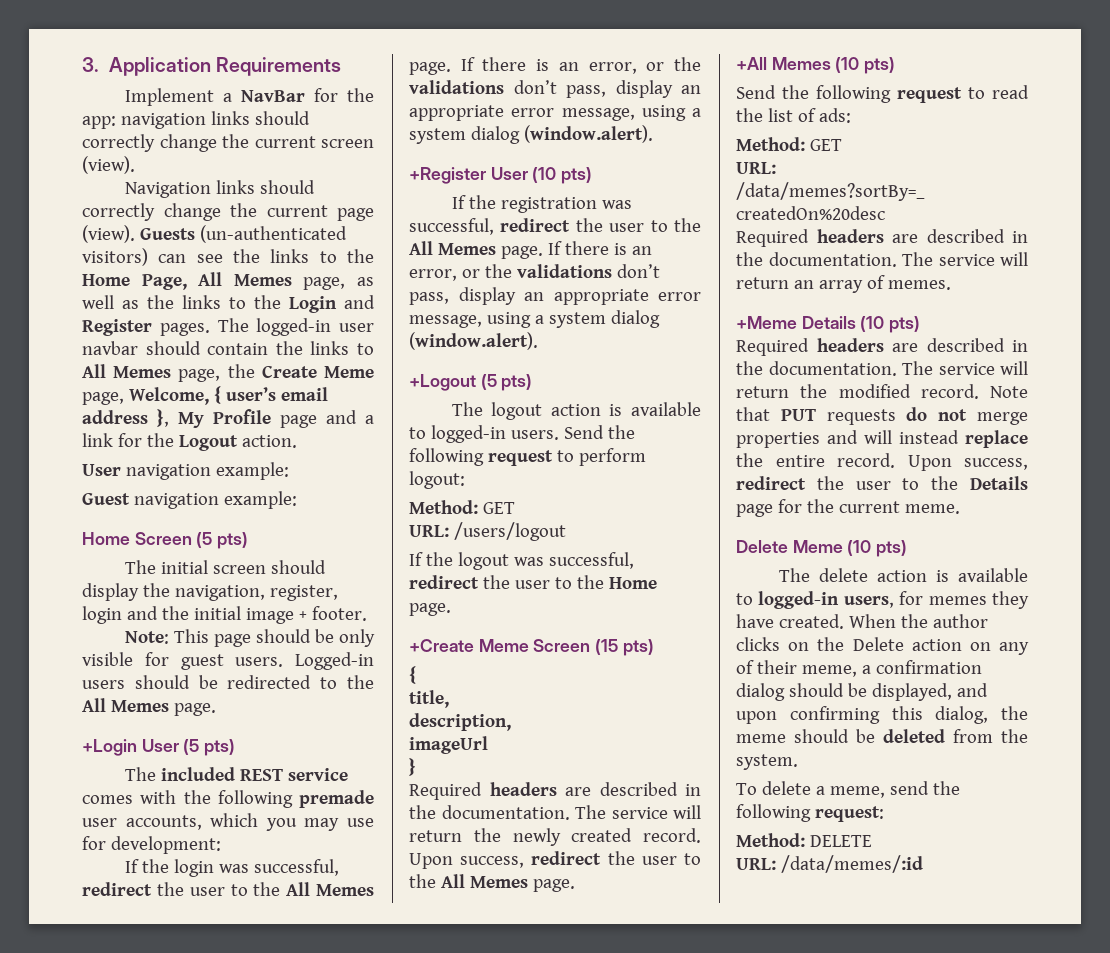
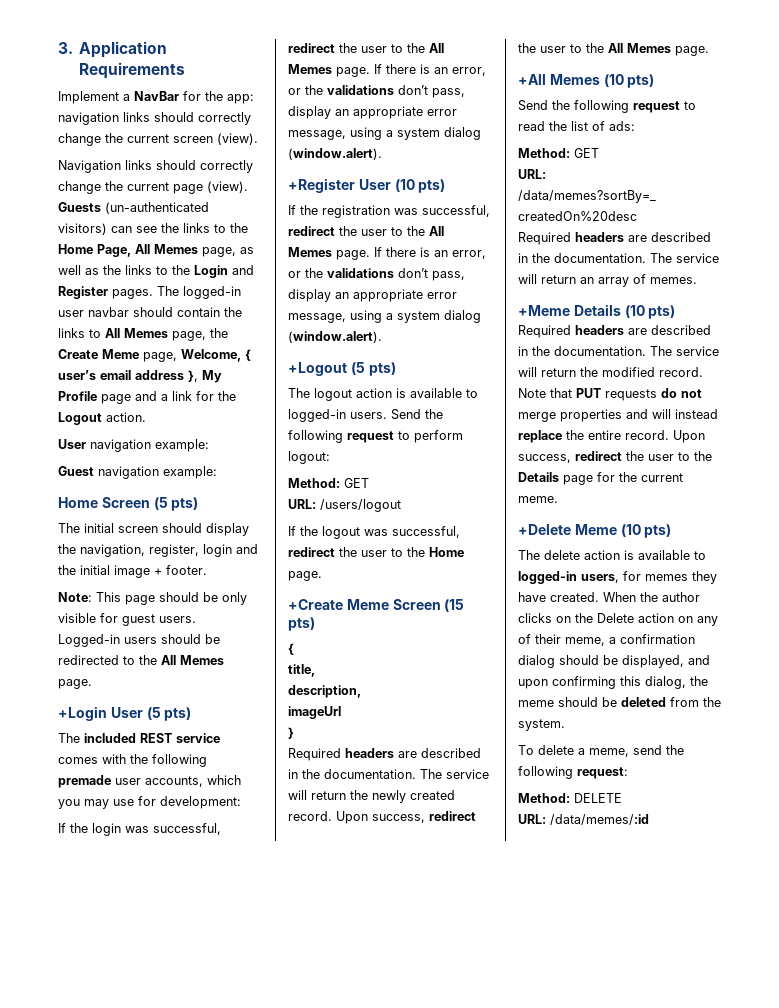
[736,540,788,553] Delete -> [518,524,571,535] +Delete

